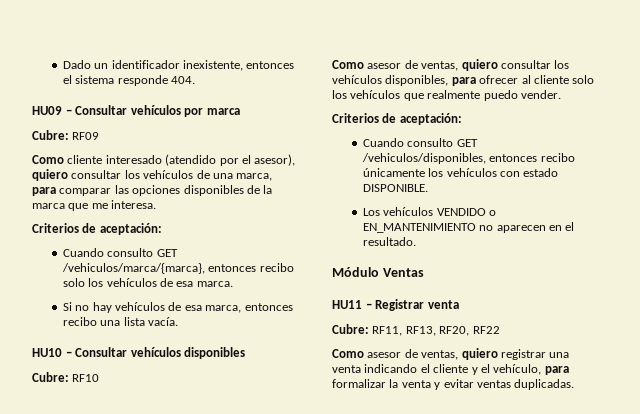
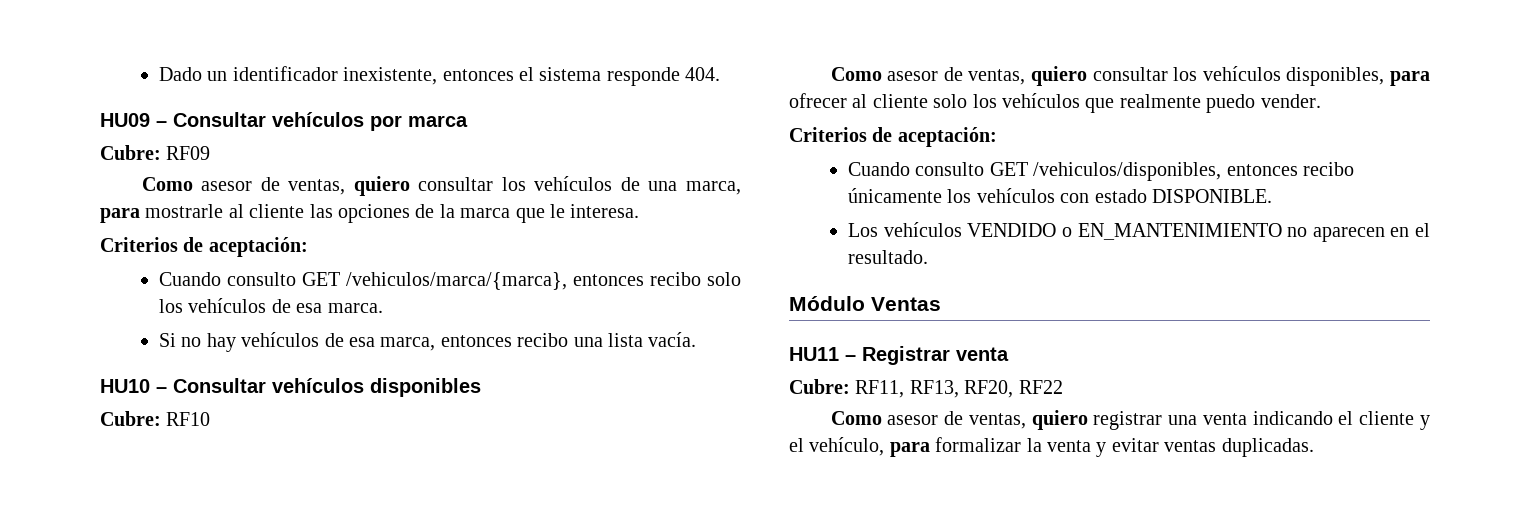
[67,154,296,166] cliente interesado (atendido por el asesor), -> [201,177,346,195] asesor de ventas,
[59,188,112,196] comparar -> [145,204,305,218] mostrarle al cliente
[183,185,244,196] disponibles -> (410, 213) none
[91,203,108,209] me -> [549,204,565,218] le

